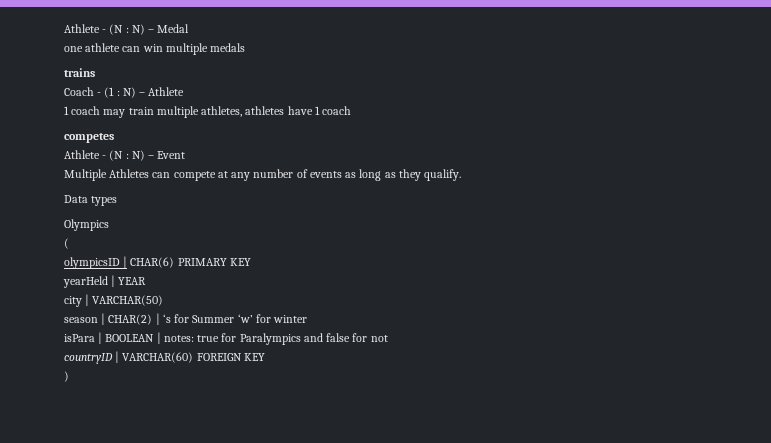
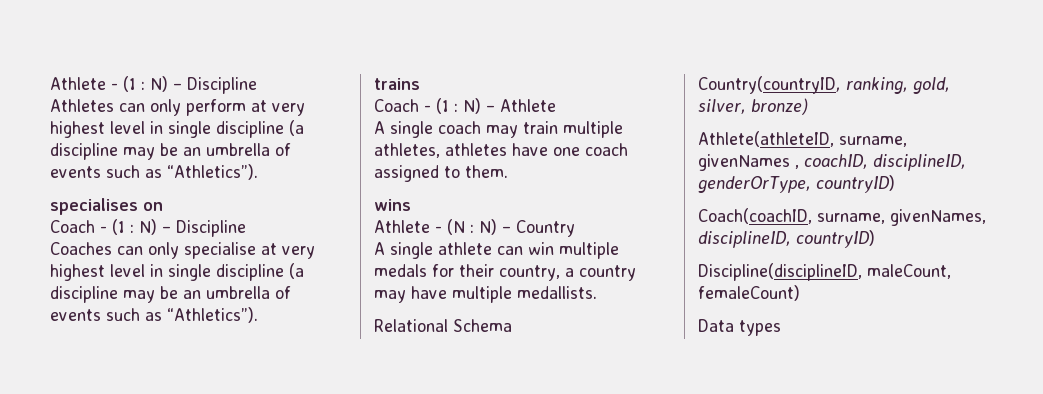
[64,24,190,35] [64,43,246,55] Athlete - (N : N) – Medal // one athlete can win multiple medals -> [50,76,257,94] [50,99,305,116] [50,120,304,138] [50,143,291,160] [50,164,258,180] [50,198,163,215] [50,219,246,237] [50,242,315,259] [50,263,304,281] [50,286,291,303] [50,307,258,323] Athlete - (1 : N) – Discipline // Athletes can only perform at very highest level in single discipline (a discipline may be an umbrella of events such as “Athletics”). // specialises on // Coach - (1 : N) – Discipline // Coaches can only specialise at very highest level in single discipline (a discipline may be an umbrella of events such as “Athletics”).
[64,106,69,115] 1 -> [374,121,433,138] A single
[314,106,352,115] [64,133,114,143] [64,150,186,161] [64,169,462,181] [64,195,118,206] [64,219,109,231] [64,238,69,249] [64,256,251,269] [63,275,147,288] [64,294,164,307] [64,313,308,325] [64,332,388,345] [64,351,265,364] [64,371,69,382] 1 coach // competes // Athlete - (N : N) – Event // Multiple Athletes can compete at any number of events as long as they qualify. // Data types // Olympics // ( // olympicsID | CHAR(6) PRIMARY KEY // yearHeld | YEAR // city | VARCHAR(50) // season | CHAR(2) | ‘s for Summer ‘w’ for winter // isPara | BOOLEAN | notes: true for Paralympics and false for not // countryID | VARCHAR(60) FOREIGN KEY // ) -> [553,143,628,156] [374,165,508,182] [374,199,411,211] [374,219,575,237] [374,242,619,259] [374,264,636,281] [374,286,597,303] [374,319,512,332] [698,76,950,94] [698,98,808,115] [698,131,907,147] [698,154,966,171] [698,175,895,193] [698,208,986,226] [698,230,875,248] [698,263,951,281] [698,285,800,301] [698,319,781,336] one coach assigned to them. // wins // Athlete - (N : N) – Country // A single athlete can win multiple medals for their country, a country may have multiple medallists. // Relational Schema // Country(countryID, ranking, gold, silver, bronze) // Athlete(athleteID, surname, givenNames , coachID, disciplineID, genderOrType, countryID) // Coach(coachID, surname, givenNames, disciplineID, countryID) // Discipline(disciplineID, maleCount, femaleCount) // Data types

